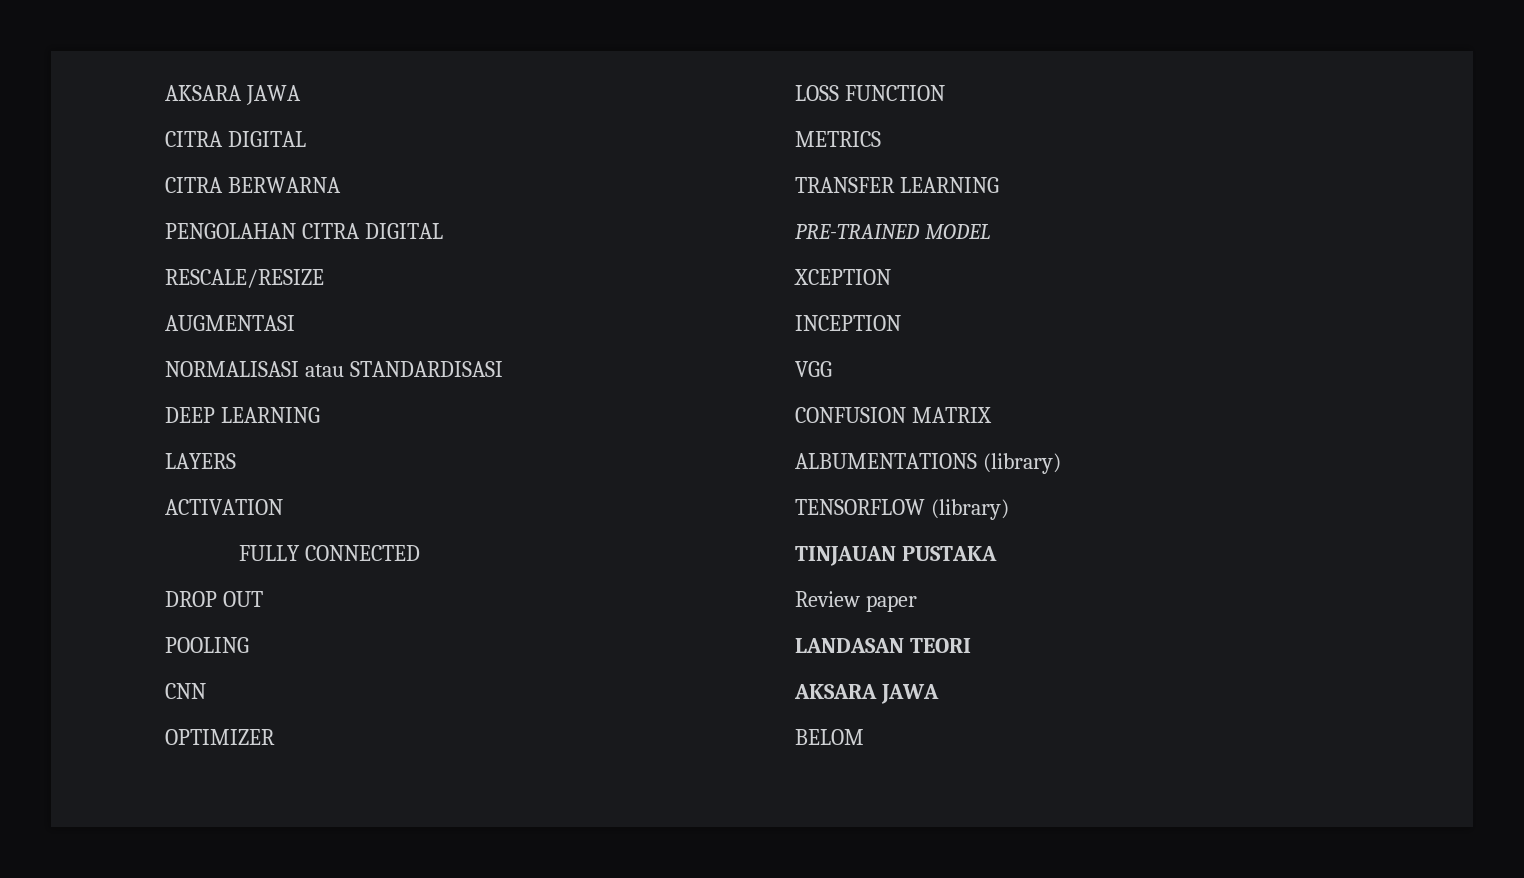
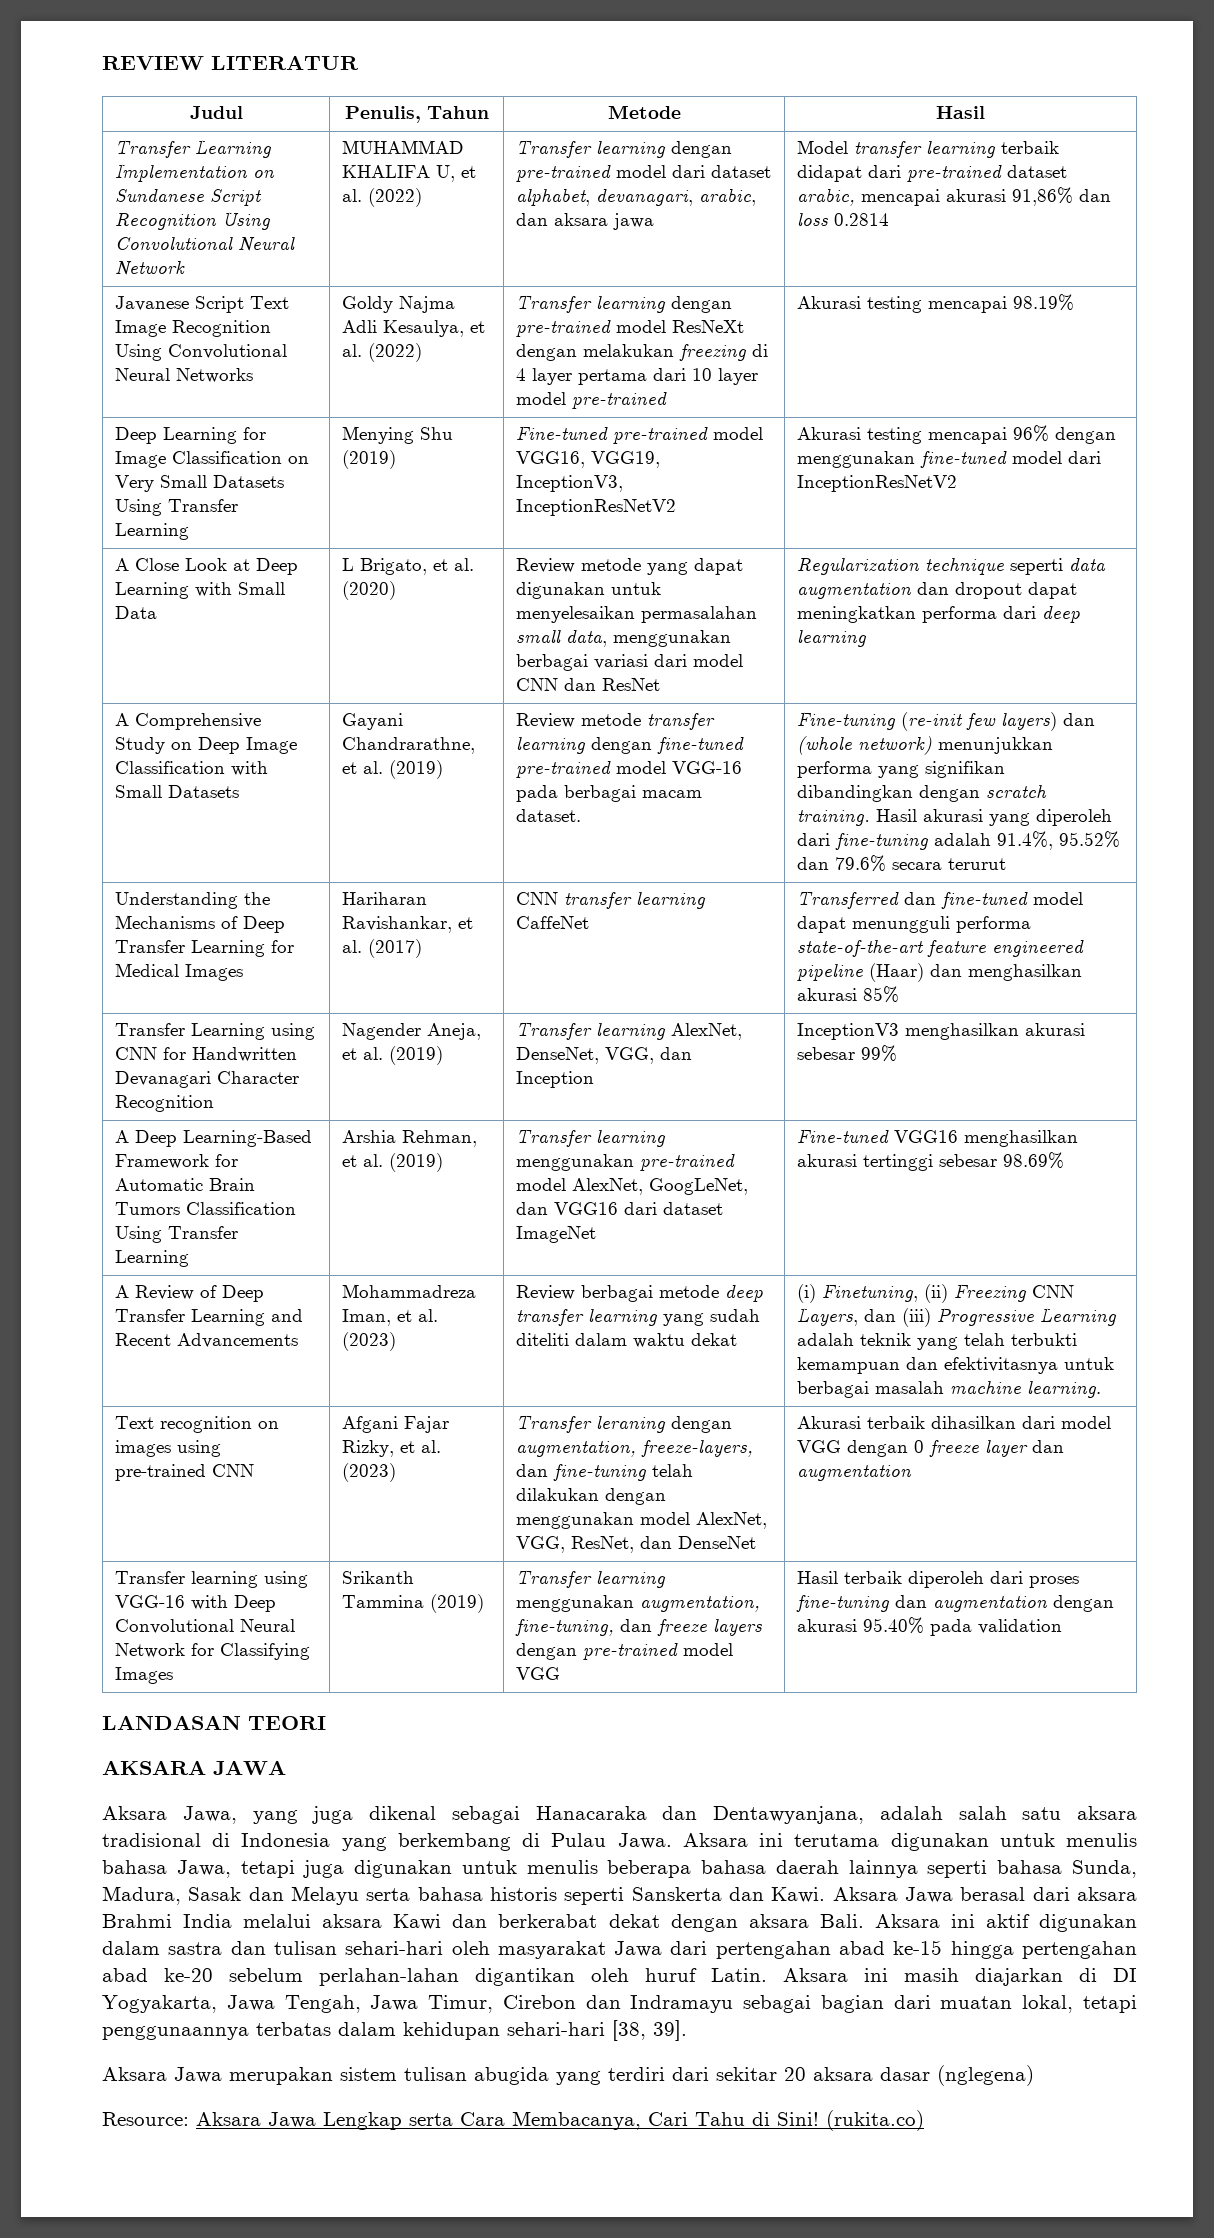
[165,85,301,105] [165,131,306,147] [165,177,341,193] [165,223,443,239] [165,269,324,288] [165,315,295,331] [165,361,503,377] [165,407,320,423] [165,453,236,469] [165,499,283,515] [239,545,421,561] [165,591,263,607] [165,637,249,653] [165,683,206,699] [165,729,275,745] [795,85,945,101] [795,131,881,147] [795,177,999,193] [795,224,990,239] [794,269,891,285] [795,315,901,331] [795,361,832,377] [795,407,992,423] [795,453,1061,474] [795,499,1009,520] [795,546,997,566] [795,591,917,612] [795,638,971,653] [794,684,939,704] [795,729,864,745] AKSARA JAWA // CITRA DIGITAL // CITRA BERWARNA // PENGOLAHAN CITRA DIGITAL // RESCALE/RESIZE // AUGMENTASI // NORMALISASI atau STANDARDISASI // DEEP LEARNING // LAYERS // ACTIVATION // FULLY CONNECTED // DROP OUT // POOLING // CNN // OPTIMIZER // LOSS FUNCTION // METRICS // TRANSFER LEARNING // PRE-TRAINED MODEL // XCEPTION // INCEPTION // VGG // CONFUSION MATRIX // ALBUMENTATIONS (library) // TENSORFLOW (library) // TINJAUAN PUSTAKA // Review paper // LANDASAN TEORI // AKSARA JAWA // BELOM -> [102,55,359,70] [189,106,243,119] [344,106,489,123] [607,105,681,119] [936,106,985,119] [115,140,273,158] [115,164,276,182] [115,189,263,206] [115,212,272,230] [115,237,296,252] [115,261,186,276] [342,140,465,154] [342,165,477,182] [342,188,423,207] [516,140,733,158] [516,165,772,182] [516,188,757,206] [516,213,655,230] [797,140,1060,158] [797,165,1068,182] [797,187,1112,206] [797,213,890,226] [115,296,290,313] [115,320,272,337] [115,344,288,361] [115,368,254,383] [342,296,456,313] [342,320,486,337] [342,343,423,362] [516,295,733,313] [516,320,745,337] [516,344,769,361] [516,368,759,385] [516,392,668,409] [797,294,1075,313] [115,427,267,444] [115,451,310,468] [115,475,285,492] [115,499,239,516] [115,523,190,540] [342,426,454,444] [342,450,397,469] [516,426,764,444] [516,451,661,468] [516,475,624,492] [516,499,677,516] [797,425,1117,444] [797,451,1102,468] [797,475,958,492] [115,558,299,575] [115,582,286,599] [115,606,158,619] [342,558,475,575] [342,581,397,600] [516,558,744,575] [516,582,662,599] [516,606,758,623] [516,630,732,647] [516,654,744,671] [516,678,661,691] [797,558,1107,575] [797,582,1078,599] [797,606,1081,623] [797,630,868,647] [115,713,262,730] [115,737,298,754] [115,761,269,776] [115,785,240,798] [342,713,404,730] [342,737,476,754] [342,760,444,779] [516,713,716,730] [516,737,745,754] [516,761,743,778] [516,785,703,802] [516,809,582,822] [797,712,1096,731] [797,736,1054,755] [797,761,1006,778] [797,785,1048,802] [797,809,1113,826] [797,831,1121,850] [797,855,1007,872] [115,892,271,909] [115,915,286,933] [115,940,295,957] [115,963,244,981] [342,892,428,905] [342,916,474,933] [342,939,423,958] [516,892,707,909] [516,916,590,929] [797,891,1084,909] [797,916,1032,933] [797,940,1085,957] [797,963,1083,982] [797,986,900,1003] [115,1023,316,1040] [115,1047,298,1062] [115,1071,300,1088] [115,1095,215,1112] [342,1023,482,1040] [342,1046,444,1065] [516,1022,743,1040] [516,1047,693,1064] [516,1071,595,1088] [797,1023,1086,1040] [797,1045,898,1062] [115,1130,313,1147] [115,1154,239,1169] [115,1178,256,1191] [115,1202,297,1215] [115,1226,239,1243] [115,1250,190,1267] [342,1130,478,1147] [342,1153,444,1172] [516,1129,667,1147] [516,1154,736,1171] [516,1178,749,1195] [516,1202,724,1215] [516,1226,597,1243] [797,1129,1079,1147] [797,1152,1065,1171] [115,1285,265,1302] [115,1309,304,1326] [115,1333,299,1348] [342,1284,477,1298] [342,1309,439,1326] [342,1332,397,1351] [516,1285,764,1302] [516,1309,761,1326] [516,1333,738,1348] [797,1284,1075,1303] [797,1308,1118,1327] [797,1333,1078,1350] [797,1357,1115,1374] [797,1381,1102,1398] [115,1416,280,1433] [115,1440,222,1457] [115,1464,255,1481] [342,1416,450,1433] [342,1440,442,1457] [342,1463,397,1482] [516,1415,733,1433] [516,1440,754,1457] [516,1464,694,1481] [516,1488,667,1505] [516,1512,768,1529] [516,1536,757,1553] [797,1416,1112,1429] [797,1440,1065,1457] [797,1465,913,1481] [115,1571,309,1588] [115,1595,277,1612] [115,1619,296,1634] [115,1643,311,1660] [115,1667,174,1684] [342,1571,415,1584] [342,1594,485,1613] [516,1570,667,1588] [516,1595,761,1612] [515,1619,763,1636] [516,1643,734,1660] [516,1667,561,1680] [797,1571,1080,1588] [796,1595,1115,1612] [797,1617,1063,1636] [102,1715,326,1730] [102,1760,286,1775] [102,1806,1137,1824] [102,1833,1138,1851] [102,1860,1137,1878] [102,1886,1138,1905] [102,1914,1137,1932] [102,1940,1137,1959] [102,1968,1137,1986] [102,1995,1137,2013] [102,2020,687,2041] [102,2065,1034,2086] [102,2110,924,2131] REVIEW LITERATUR // Judul | Penulis, Tahun | Metode | Hasil // Transfer Learning Implementation on Sundanese Script Recognition Using Convolutional Neural Network | MUHAMMAD KHALIFA U, et al. (2022) | Transfer learning dengan pre-trained model dari dataset alphabet, devanagari, arabic, dan aksara jawa | Model transfer learning terbaik didapat dari pre-trained dataset arabic, mencapai akurasi 91,86% dan loss 0.2814 // Javanese Script Text Image Recognition Using Convolutional Neural Networks | Goldy Najma Adli Kesaulya, et al. (2022) | Transfer learning dengan pre-trained model ResNeXt dengan melakukan freezing di 4 layer pertama dari 10 layer model pre-trained | Akurasi testing mencapai 98.19% // Deep Learning for Image Classification on Very Small Datasets Using Transfer Learning | Menying Shu (2019) | Fine-tuned pre-trained model VGG16, VGG19, InceptionV3, InceptionResNetV2 | Akurasi testing mencapai 96% dengan menggunakan fine-tuned model dari InceptionResNetV2 // A Close Look at Deep Learning with Small Data | L Brigato, et al. (2020) | Review metode yang dapat digunakan untuk menyelesaikan permasalahan small data, menggunakan berbagai variasi dari model CNN dan ResNet | Regularization technique seperti data augmentation dan dropout dapat meningkatkan performa dari deep learning // A Comprehensive Study on Deep Image Classification with Small Datasets | Gayani Chandrarathne, et al. (2019) | Review metode transfer learning dengan fine-tuned pre-trained model VGG-16 pada berbagai macam dataset. | Fine-tuning (re-init few layers) dan (whole network) menunjukkan performa yang signifikan dibandingkan dengan scratch training. Hasil akurasi yang diperoleh dari fine-tuning adalah 91.4%, 95.52% dan 79.6% secara terurut // Understanding the Mechanisms of Deep Transfer Learning for Medical Images | Hariharan Ravishankar, et al. (2017) | CNN transfer learning CaffeNet | Transferred dan fine-tuned model dapat menungguli performa state-of-the-art feature engineered pipeline (Haar) dan menghasilkan akurasi 85% // Transfer Learning using CNN for Handwritten Devanagari Character Recognition | Nagender Aneja, et al. (2019) | Transfer learning AlexNet, DenseNet, VGG, dan Inception | InceptionV3 menghasilkan akurasi sebesar 99% // A Deep Learning-Based Framework for Automatic Brain Tumors Classification Using Transfer Learning | Arshia Rehman, et al. (2019) | Transfer learning menggunakan pre-trained model AlexNet, GoogLeNet, dan VGG16 dari dataset ImageNet | Fine-tuned VGG16 menghasilkan akurasi tertinggi sebesar 98.69% // A Review of Deep Transfer Learning and Recent Advancements | Mohammadreza Iman, et al. (2023) | Review berbagai metode deep transfer learning yang sudah diteliti dalam waktu dekat | (i) Finetuning, (ii) Freezing CNN Layers, dan (iii) Progressive Learning adalah teknik yang telah terbukti kemampuan dan efektivitasnya untuk berbagai masalah machine learning. // Text recognition on images using pre-trained CNN | Afgani Fajar Rizky, et al. (2023) | Transfer leraning dengan augmentation, freeze-layers, dan fine-tuning telah dilakukan dengan menggunakan model AlexNet, VGG, ResNet, dan DenseNet | Akurasi terbaik dihasilkan dari model VGG dengan 0 freeze layer dan augmentation // Transfer learning using VGG-16 with Deep Convolutional Neural Network for Classifying Images | Srikanth Tammina (2019) | Transfer learning menggunakan augmentation, fine-tuning, dan freeze layers dengan pre-trained model VGG | Hasil terbaik diperoleh dari proses fine-tuning dan augmentation dengan akurasi 95.40% pada validation // LANDASAN TEORI // AKSARA JAWA // Aksara Jawa, yang juga dikenal sebagai Hanacaraka dan Dentawyanjana, adalah salah satu aksara tradisional di Indonesia yang berkembang di Pulau Jawa. Aksara ini terutama digunakan untuk menulis bahasa Jawa, tetapi juga digunakan untuk menulis beberapa bahasa daerah lainnya seperti bahasa Sunda, Madura, Sasak dan Melayu serta bahasa historis seperti Sanskerta dan Kawi. Aksara Jawa berasal dari aksara Brahmi India melalui aksara Kawi dan berkerabat dekat dengan aksara Bali. Aksara ini aktif digunakan dalam sastra dan tulisan sehari-hari oleh masyarakat Jawa dari pertengahan abad ke-15 hingga pertengahan abad ke-20 sebelum perlahan-lahan digantikan oleh huruf Latin. Aksara ini masih diajarkan di DI Yogyakarta, Jawa Tengah, Jawa Timur, Cirebon dan Indramayu sebagai bagian dari muatan lokal, tetapi penggunaannya terbatas dalam kehidupan sehari-hari [38, 39]. // Aksara Jawa merupakan sistem tulisan abugida yang terdiri dari sekitar 20 aksara dasar (nglegena) // Resource: Aksara Jawa Lengkap serta Cara Membacanya, Cari Tahu di Sini! (rukita.co)

